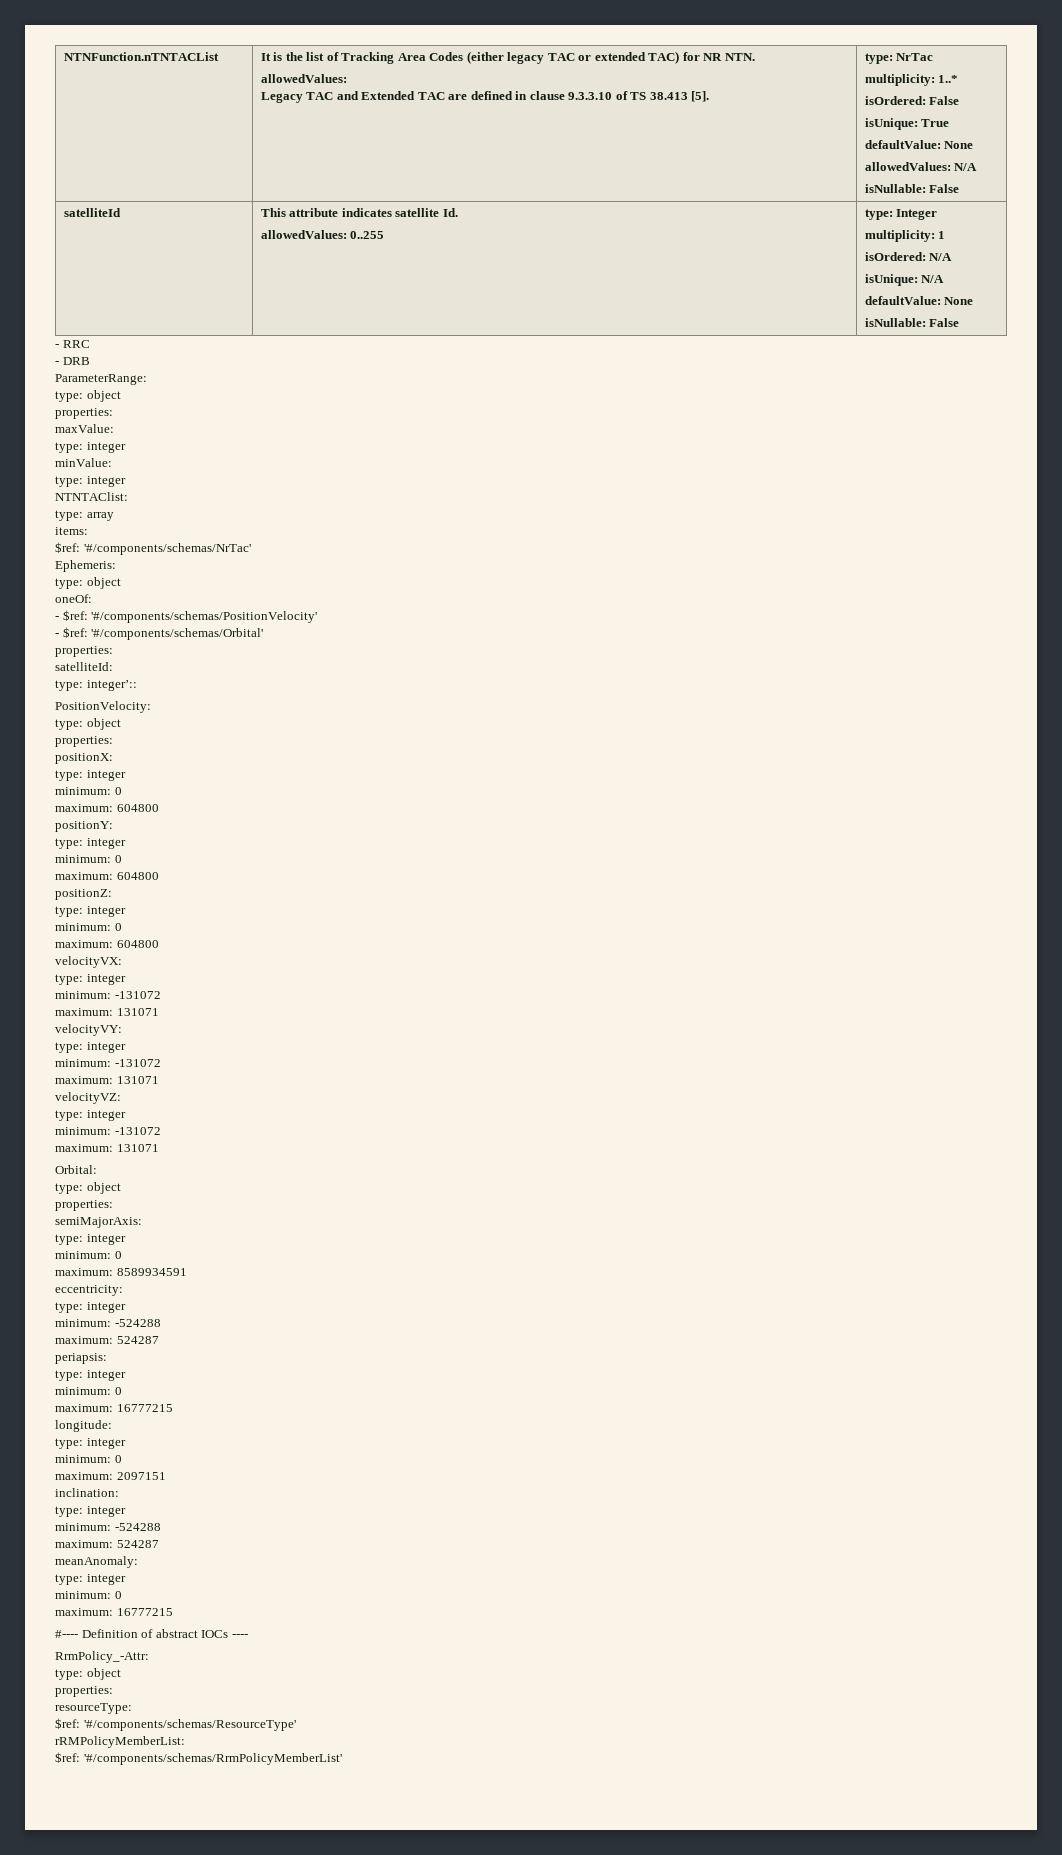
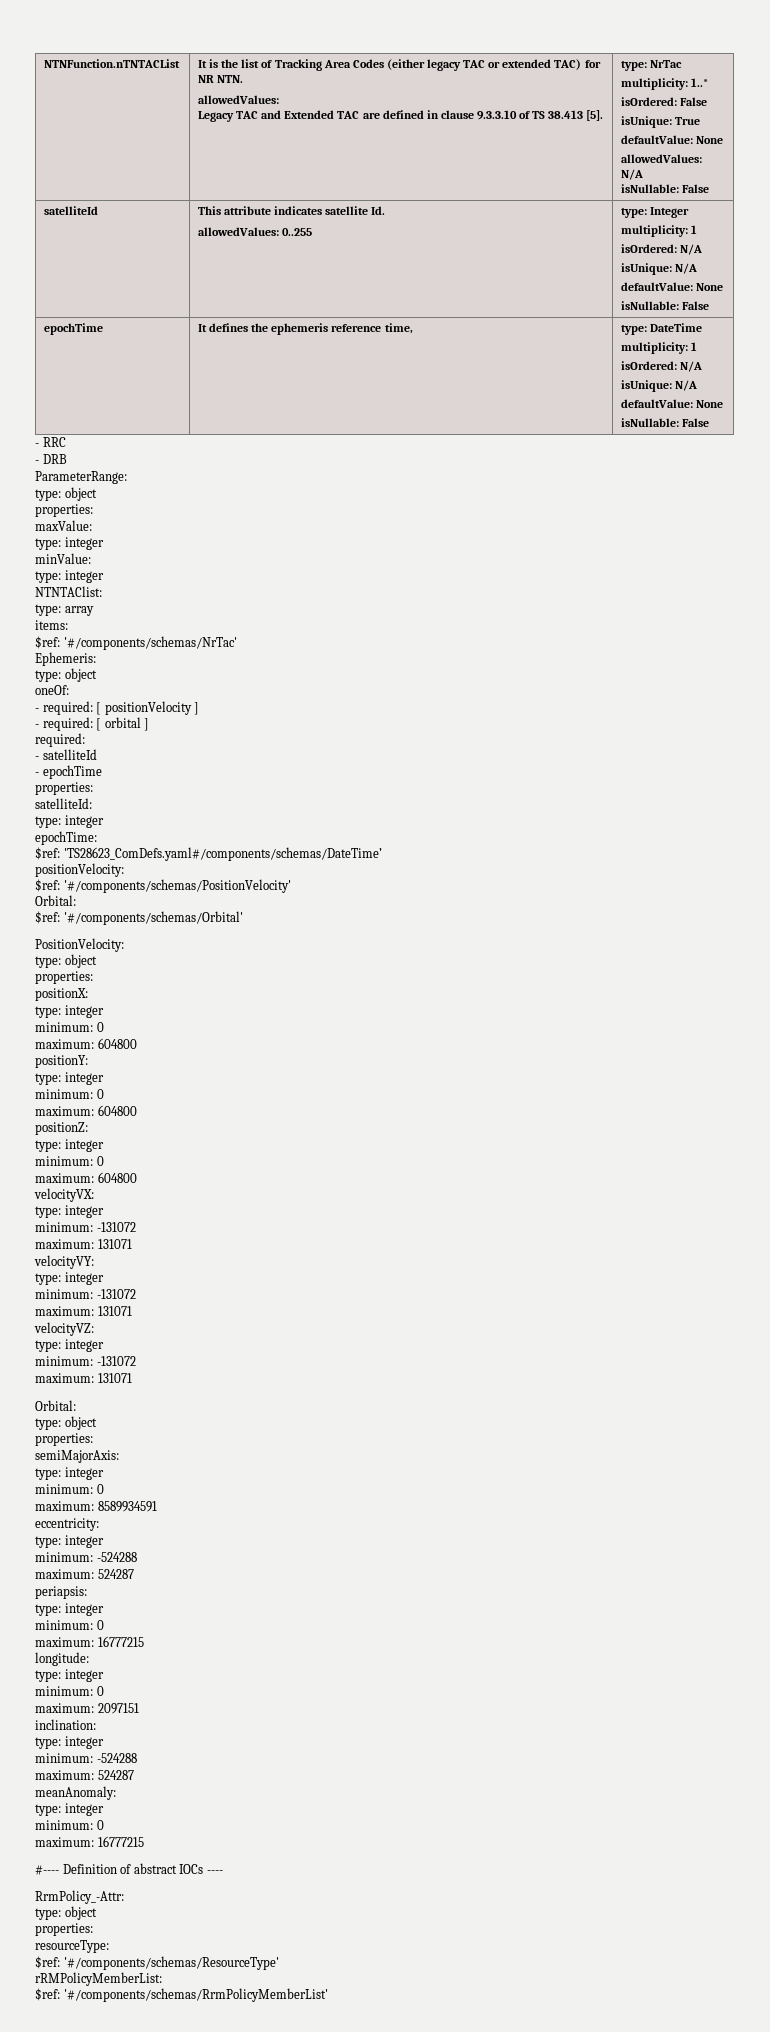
(960, 322) none -> [44,323,104,335] [198,323,413,335] [621,323,703,335] [621,342,698,354] [621,361,703,372] [621,380,698,392] [621,399,724,408] [621,418,710,427] // epochTime | It defines the ephemeris reference time, | type: DateTime // multiplicity: 1 // isOrdered: N/A // isUnique: N/A // defaultValue: None // isNullable: False
[62,610,318,623] [55,627,264,640] [55,646,113,657] [55,662,113,671] [55,680,137,691] $ref: '#/components/schemas/PositionVelocity' // - $ref: '#/components/schemas/Orbital' // properties: // satelliteId: // type: integer’:: -> [42,701,200,715] [35,717,150,731] [35,733,85,747] [35,749,97,760] [35,765,102,779] [35,782,93,795] [35,798,92,809] [35,815,104,828] [35,831,97,845] [35,847,382,861] [35,863,124,877] [35,879,291,893] [35,895,76,906] [35,911,243,925] required: [ positionVelocity ] // - required: [ orbital ] // required: // - satelliteId // - epochTime // properties: // satelliteId: // type: integer // epochTime: // $ref: 'TS28623_ComDefs.yaml#/components/schemas/DateTime’ // positionVelocity: // $ref: '#/components/schemas/PositionVelocity' // Orbital: // $ref: '#/components/schemas/Orbital'

